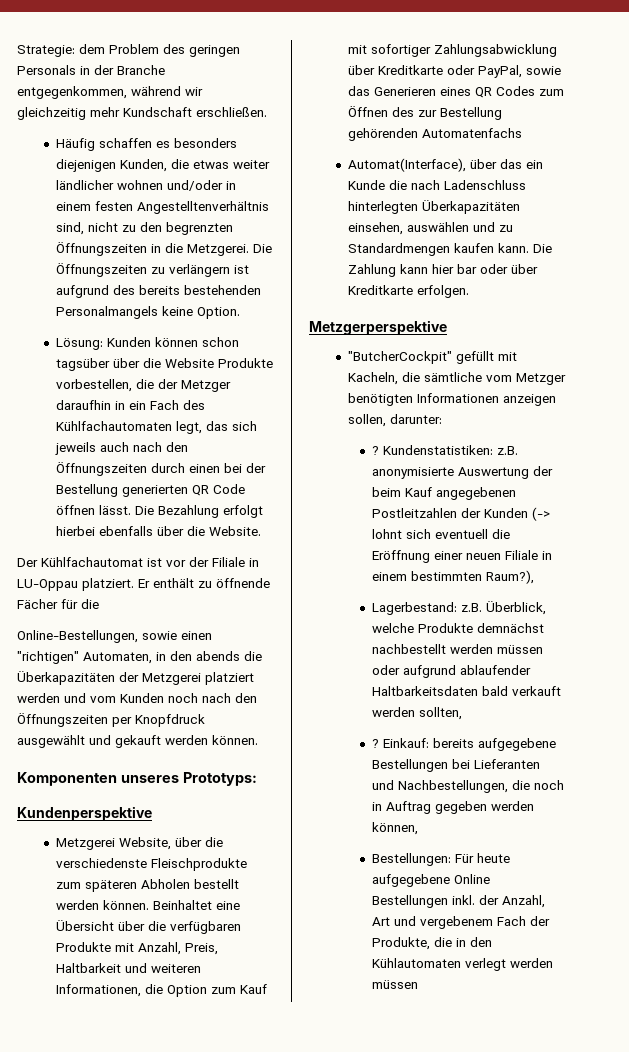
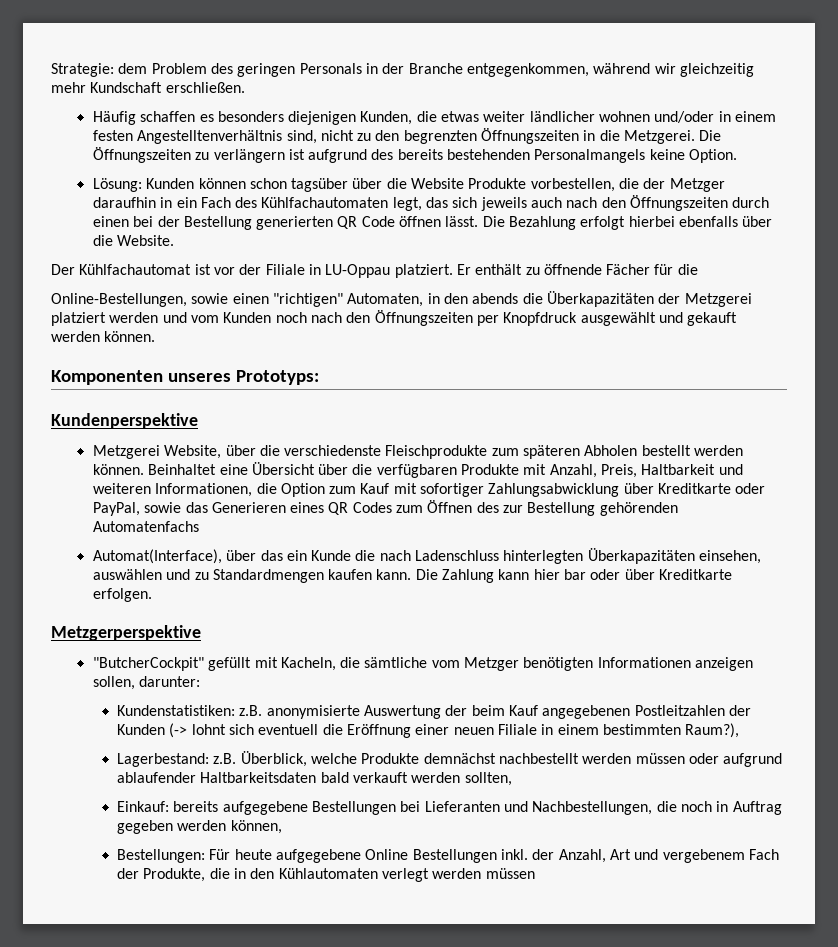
[372,446,380,455] ? -> (201, 681) none
[372,739,380,748] ? -> (512, 779) none

